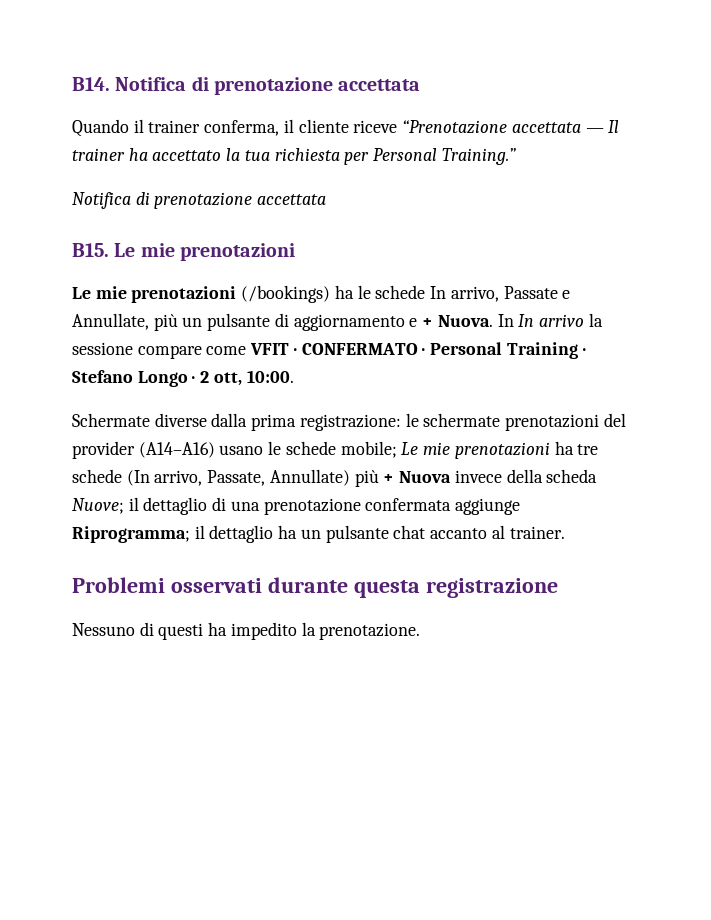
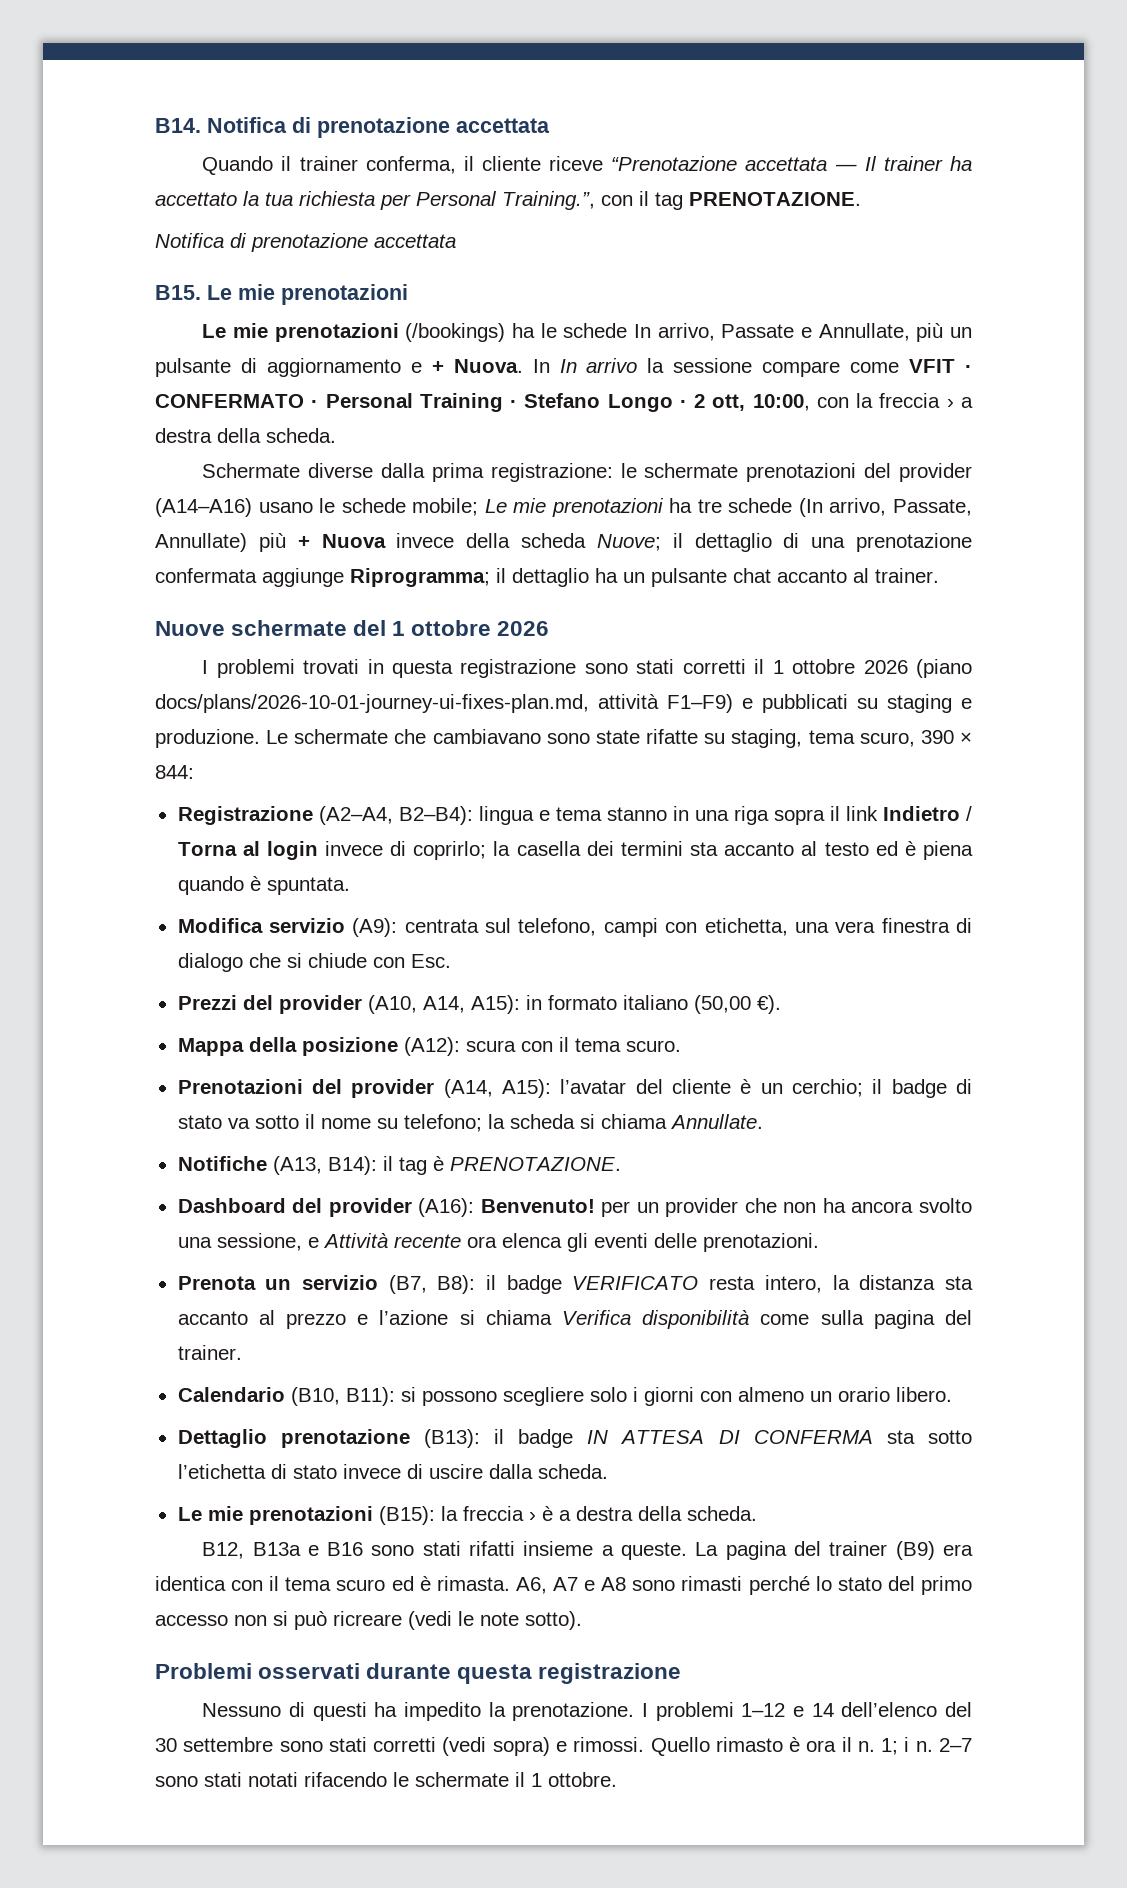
[441,148,516,165] Training.” -> [502,191,861,210] Training.”, con il tag PRENOTAZIONE.
[246,370,294,383] 10:00. -> [752,393,973,411] [155,428,336,443] 10:00, con la freccia › a destra della scheda.
(565, 532) none -> [155,620,550,636] [202,659,973,678] [155,694,972,713] [155,729,973,748] [155,765,194,779] [177,806,972,825] [177,841,974,860] [177,876,350,895] [177,918,973,937] [177,953,451,972] [177,995,781,1014] [177,1037,681,1056] [177,1079,973,1098] [177,1114,763,1132] [177,1156,621,1175] [177,1198,973,1217] [177,1233,819,1252] [177,1275,973,1294] [177,1310,972,1329] [177,1345,242,1360] [177,1387,952,1406] [177,1429,972,1448] [177,1464,608,1479] [177,1506,757,1525] [202,1541,973,1560] [155,1576,972,1595] [155,1611,582,1630] // Nuove schermate del 1 ottobre 2026 // I problemi trovati in questa registrazione sono stati corretti il 1 ottobre 2026 (piano docs/plans/2026-10-01-journey-ui-fixes-plan.md, attività F1–F9) e pubblicati su staging e produzione. Le schermate che cambiavano sono state rifatte su staging, tema scuro, 390 × 844: // Registrazione (A2–A4, B2–B4): lingua e tema stanno in una riga sopra il link Indietro / Torna al login invece di coprirlo; la casella dei termini sta accanto al testo ed è piena quando è spuntata. // Modifica servizio (A9): centrata sul telefono, campi con etichetta, una vera finestra di dialogo che si chiude con Esc. // Prezzi del provider (A10, A14, A15): in formato italiano (50,00 €). // Mappa della posizione (A12): scura con il tema scuro. // Prenotazioni del provider (A14, A15): l’avatar del cliente è un cerchio; il badge di stato va sotto il nome su telefono; la scheda si chiama Annullate. // Notifiche (A13, B14): il tag è PRENOTAZIONE. // Dashboard del provider (A16): Benvenuto! per un provider che non ha ancora svolto una sessione, e Attività recente ora elenca gli eventi delle prenotazioni. // Prenota un servizio (B7, B8): il badge VERIFICATO resta intero, la distanza sta accanto al prezzo e l’azione si chiama Verifica disponibilità come sulla pagina del trainer. // Calendario (B10, B11): si possono scegliere solo i giorni con almeno un orario libero. // Dettaglio prenotazione (B13): il badge IN ATTESA DI CONFERMA sta sotto l’etichetta di stato invece di uscire dalla scheda. // Le mie prenotazioni (B15): la freccia › è a destra della scheda. // B12, B13a e B16 sono stati rifatti insieme a queste. La pagina del trainer (B9) era identica con il tema scuro ed è rimasta. A6, A7 e A8 sono rimasti perché lo stato del primo accesso non si può ricreare (vedi le note sotto).
(421, 631) none -> [641,1702,972,1721] [155,1737,973,1756] [155,1772,617,1787] I problemi 1–12 e 14 dell’elenco del 30 settembre sono stati corretti (vedi sopra) e rimossi. Quello rimasto è ora il n. 1; i n. 2–7 sono stati notati rifacendo le schermate il 1 ottobre.

